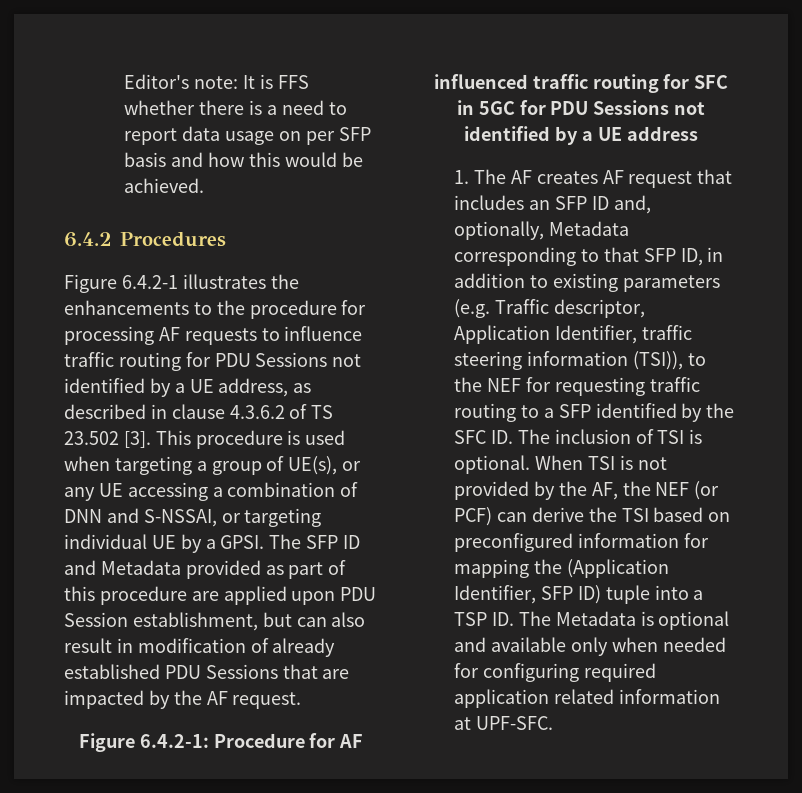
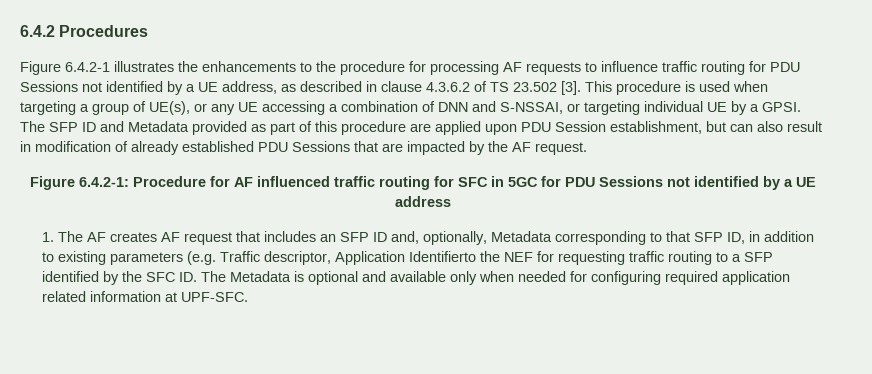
[124,74,309,89] [124,100,347,115] [124,126,371,145] [124,152,363,167] [124,178,205,193] Editor's note: It is FFS whether there is a need to report data usage on per SFP basis and how this would be achieved. // -> (20, 31) none
[554,325,692,344] [454,351,706,370] Identifier, traffic steering information (TSI)), to -> [409,251,477,262] Identifierto
[554,429,703,444] [454,455,667,474] [454,481,720,500] [454,507,731,526] [454,533,709,552] [454,559,669,578] [454,585,704,604] [454,611,551,626] inclusion of TSI is optional. When TSI is not provided by the AF, the NEF (or PCF) can derive the TSI based on preconfigured information for mapping the (Application Identifier, SFP ID) tuple into a TSP ID. The -> (227, 276) none

